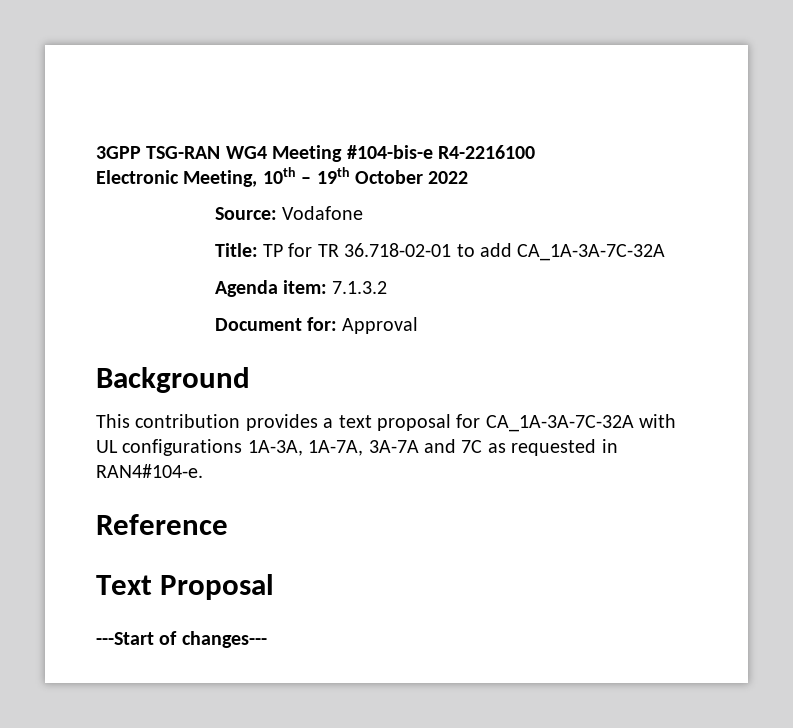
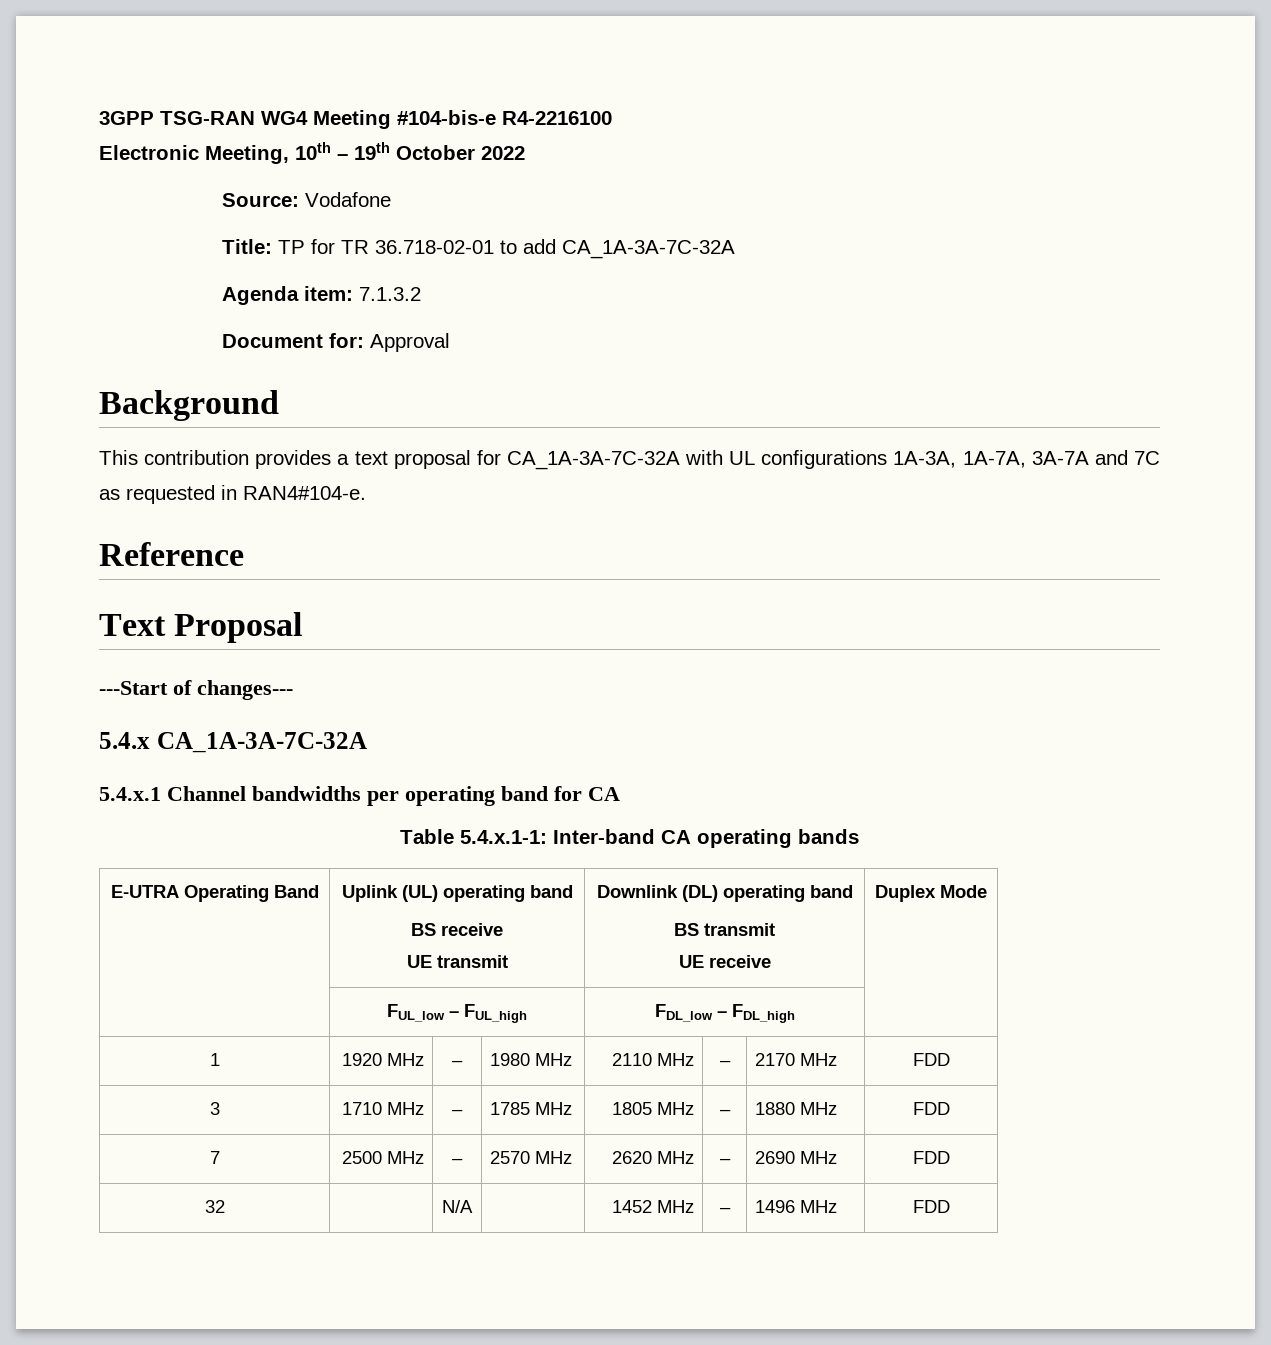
(267, 639) none -> [99,732,367,753] [99,786,620,806] [400,829,859,848] [110,885,319,902] [341,885,573,902] [411,923,503,936] [406,955,508,968] [596,885,853,902] [674,923,775,936] [678,955,771,968] [875,885,987,902] [387,1004,527,1023] [654,1004,795,1023] [209,1053,220,1066] [341,1053,424,1066] [452,1060,463,1066] [490,1053,573,1066] [611,1053,694,1066] [719,1060,731,1066] [755,1053,838,1066] [912,1053,950,1066] [209,1102,220,1115] [341,1102,424,1115] [452,1109,463,1115] [490,1102,573,1115] [611,1102,694,1115] [719,1109,731,1115] [755,1102,838,1115] [912,1102,950,1115] [209,1151,220,1164] [341,1151,424,1164] [452,1158,463,1164] [490,1151,573,1164] [611,1151,694,1164] [719,1158,731,1164] [755,1151,838,1164] [912,1151,950,1164] [204,1200,225,1213] [442,1200,473,1213] [611,1200,694,1213] [719,1207,731,1213] [755,1200,838,1213] [912,1200,950,1213] // 5.4.x CA_1A-3A-7C-32A // 5.4.x.1 Channel bandwidths per operating band for CA // Table 5.4.x.1-1: Inter-band CA operating bands // E-UTRA Operating Band | Uplink (UL) operating band // BS receive // UE transmit | Downlink (DL) operating band // BS transmit // UE receive | Duplex Mode // | FUL_low – FUL_high | FDL_low – FDL_high | // 1 | 1920 MHz | – | 1980 MHz | 2110 MHz | – | 2170 MHz | FDD // 3 | 1710 MHz | – | 1785 MHz | 1805 MHz | – | 1880 MHz | FDD // 7 | 2500 MHz | – | 2570 MHz | 2620 MHz | – | 2690 MHz | FDD // 32 | | N/A | | 1452 MHz | – | 1496 MHz | FDD

